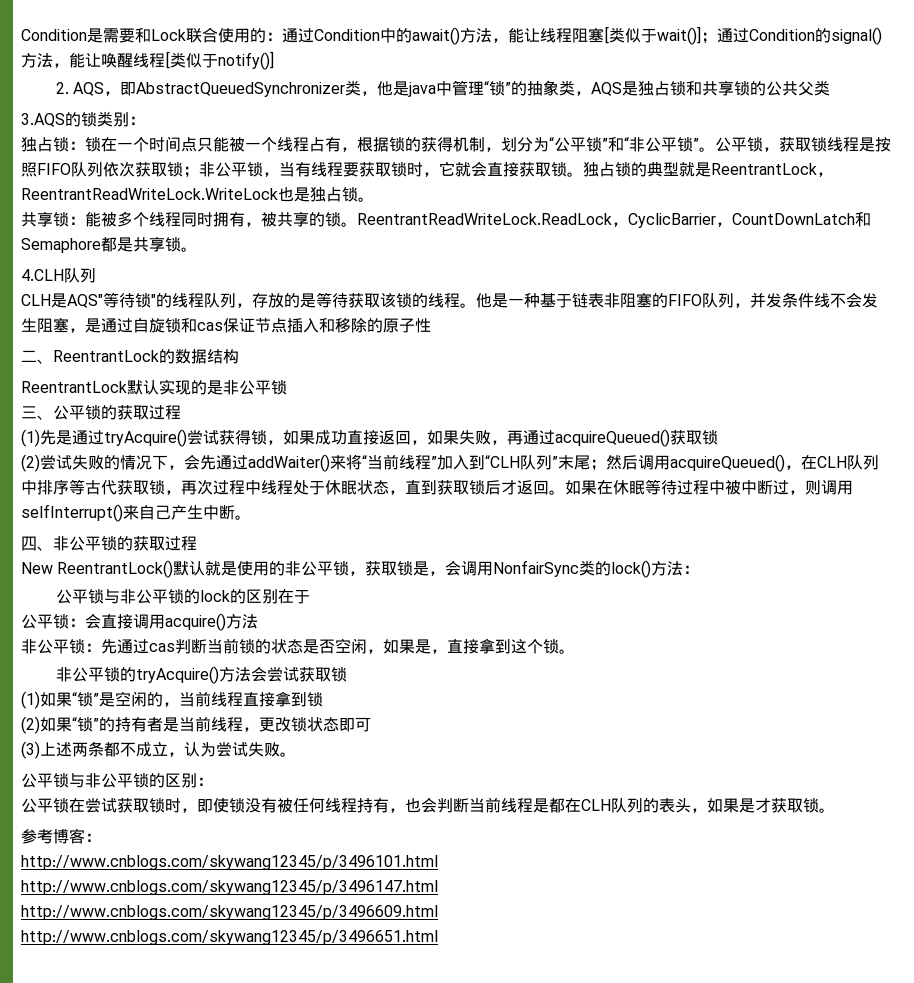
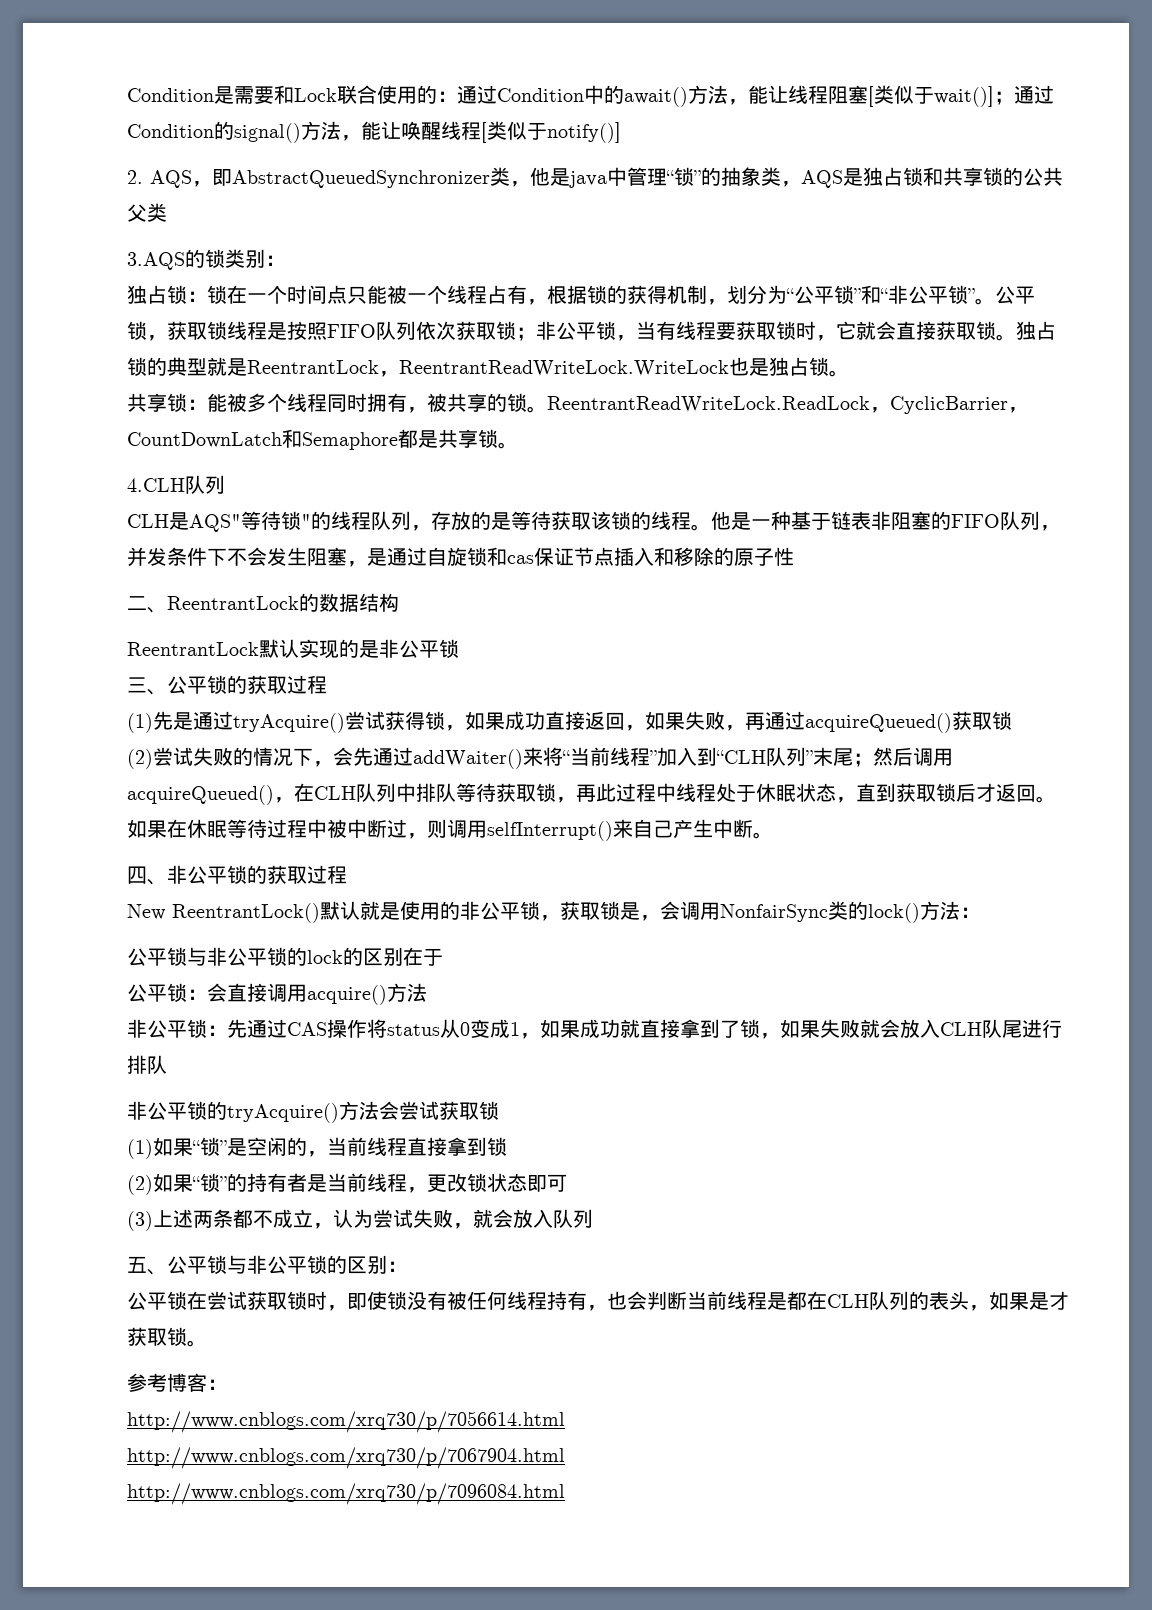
[814,293,830,308] 线 -> [207,548,227,566] 下
[53,479,117,495] 序等古代 -> [436,783,496,802] 队等待
[197,479,213,495] 次 -> [596,783,616,802] 此
[149,638,575,654] cas判断当前锁的状态是否空闲，如果是，直接拿到这个锁。 -> [287,1019,1062,1039] [127,1055,167,1074] CAS操作将status从0变成1，如果成功就直接拿到了锁，如果失败就会放入CLH队尾进行排队
[280,752,296,757] 。 // -> [453,1209,593,1229] [127,1256,167,1275] ，就会放入队列 // 五、
[21,855,438,870] [21,880,438,895] [21,905,438,920] [21,930,438,945] http://www.cnblogs.com/skywang12345/p/3496101.html // http://www.cnblogs.com/skywang12345/p/3496147.html // http://www.cnblogs.com/skywang12345/p/3496609.html // http://www.cnblogs.com/skywang12345/p/3496651.html -> [127,1411,565,1433] [127,1447,565,1469] [127,1483,565,1505] http://www.cnblogs.com/xrq730/p/7056614.html // http://www.cnblogs.com/xrq730/p/7067904.html // http://www.cnblogs.com/xrq730/p/7096084.html

